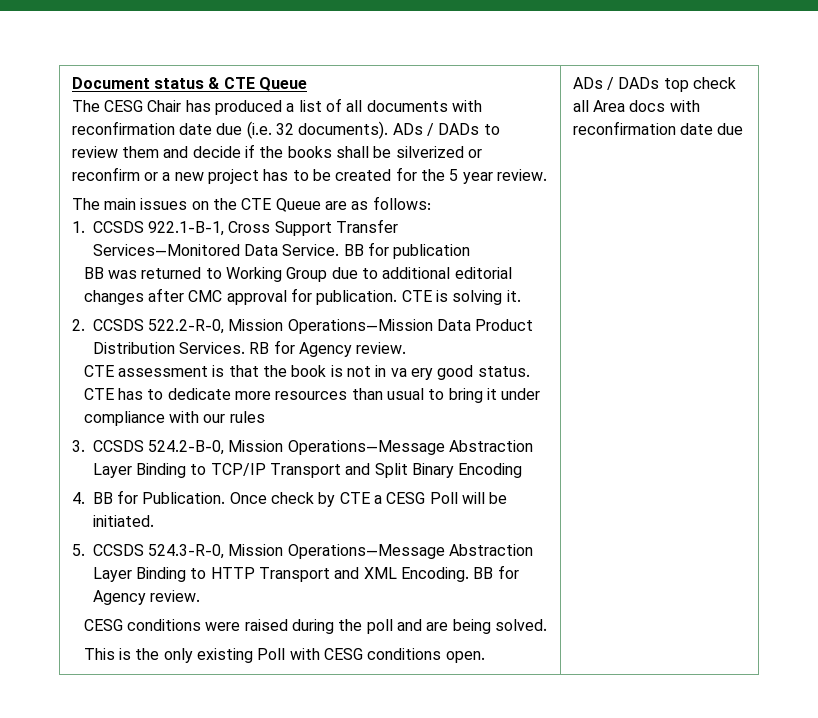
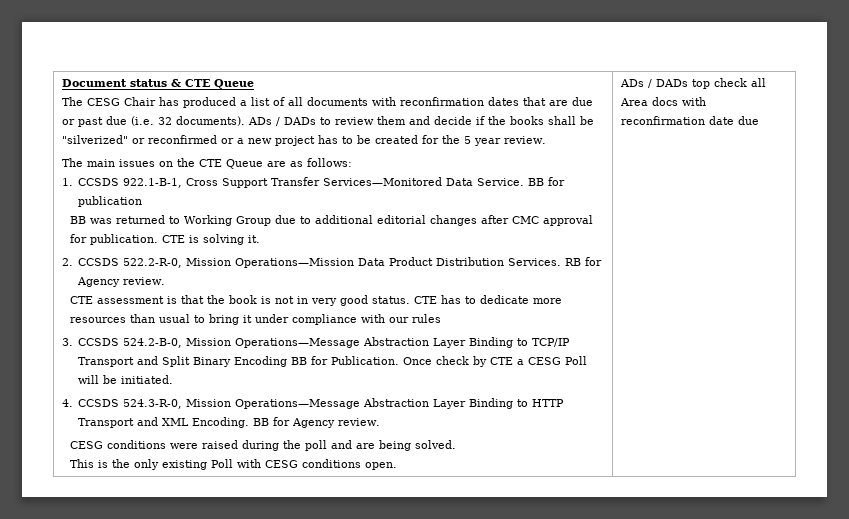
[179,123,213,135] date -> [487,97,593,106] [61,117,103,127] dates that are due or past
[395,146,482,158] [71,167,140,181] silverized or reconfirm -> [61,135,217,144] "silverized" or reconfirmed
[390,368,433,380] va ery -> [311,298,338,306] very
[71,492,85,504] // 4. -> (288, 361) none
[71,544,85,556] 5. -> [61,399,73,407] 4.

